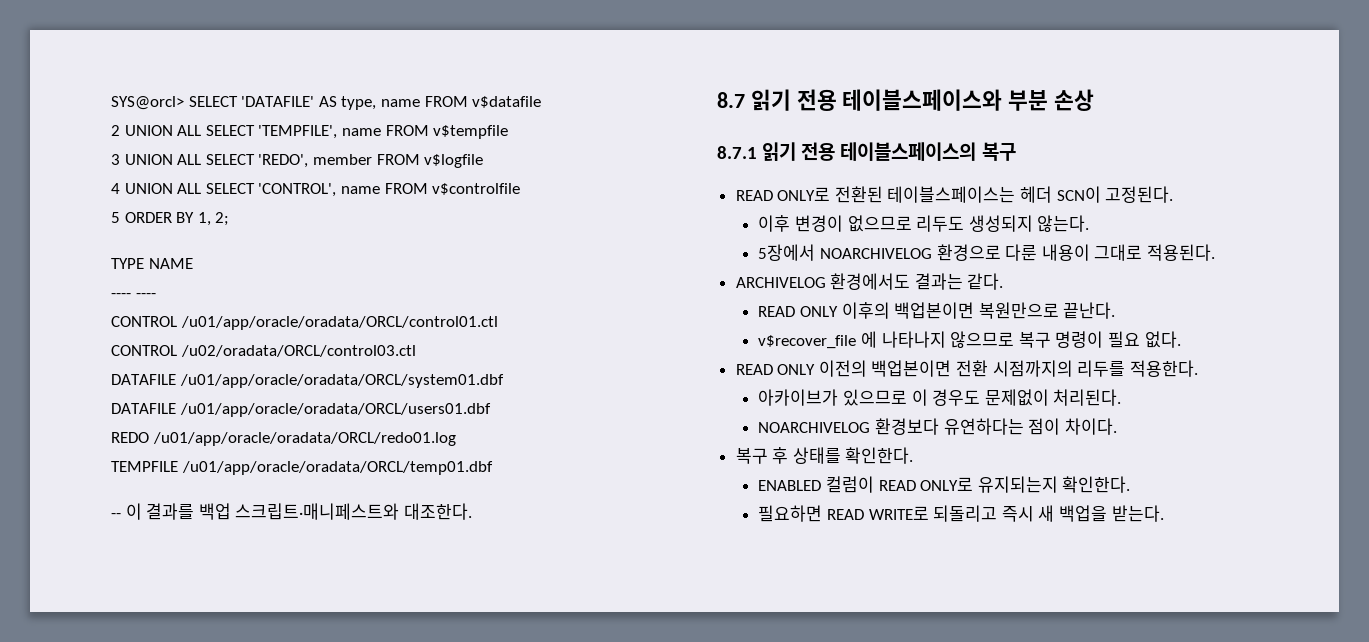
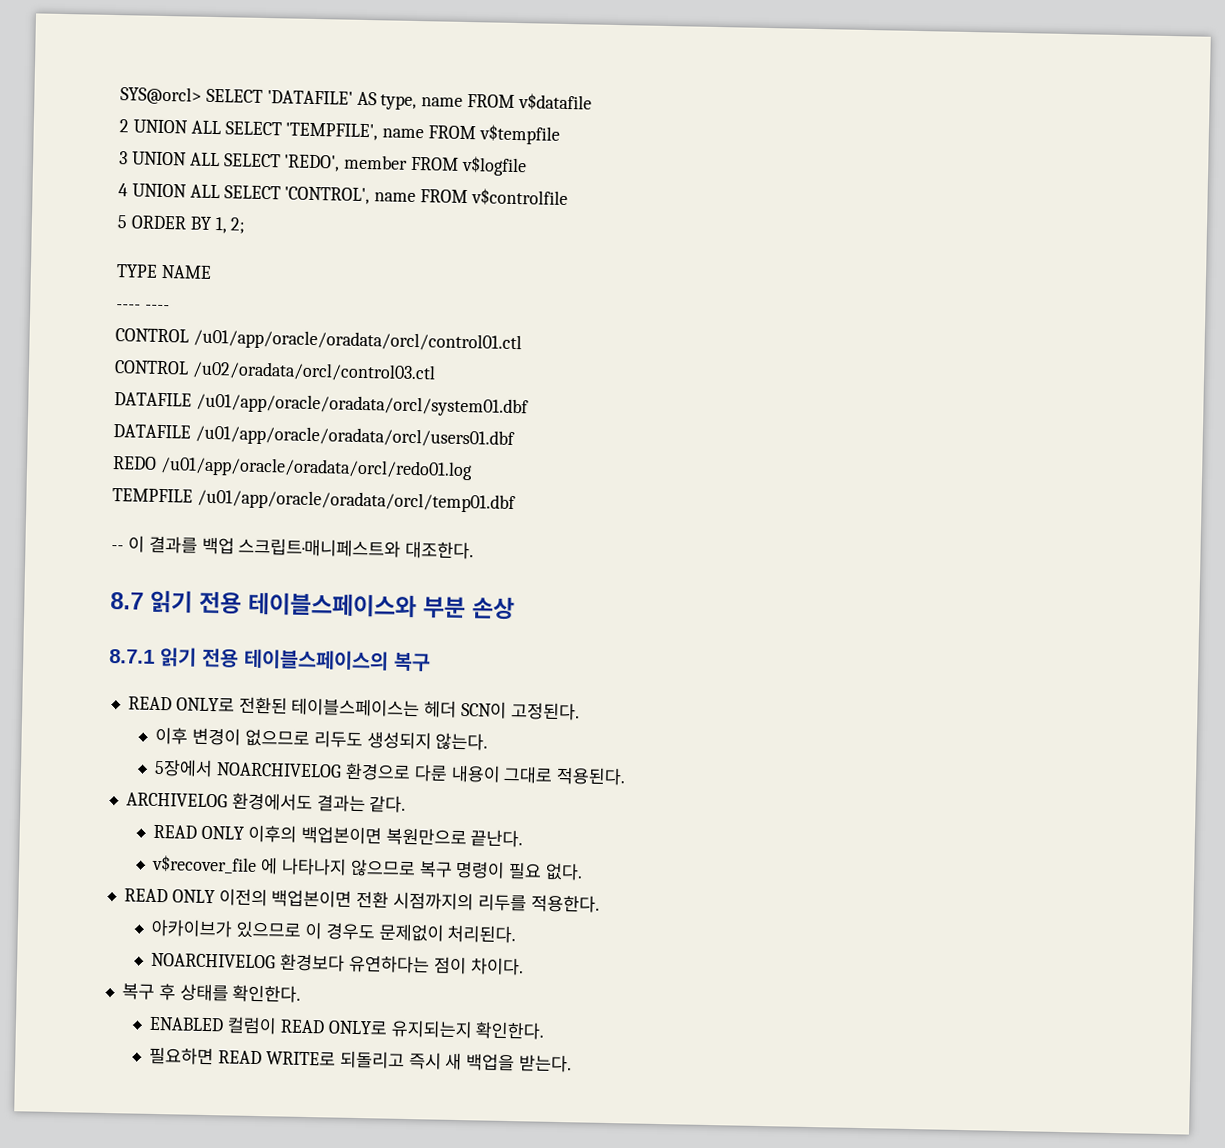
[180,316,498,330] [111,345,416,357] [111,374,504,388] [111,403,491,417] /u01/app/oracle/oradata/ORCL/control01.ctl // CONTROL /u02/oradata/ORCL/control03.ctl // DATAFILE /u01/app/oracle/oradata/ORCL/system01.dbf // DATAFILE /u01/app/oracle/oradata/ORCL/users01.dbf -> [192,328,522,354] [114,360,436,383] [114,392,529,418] [113,424,515,450] /u01/app/oracle/oradata/orcl/control01.ctl // CONTROL /u02/oradata/orcl/control03.ctl // DATAFILE /u01/app/oracle/oradata/orcl/system01.dbf // DATAFILE /u01/app/oracle/oradata/orcl/users01.dbf
[152,432,456,446] /u01/app/oracle/oradata/ORCL/redo01.log -> [159,455,473,481] /u01/app/oracle/oradata/orcl/redo01.log
[181,461,493,475] /u01/app/oracle/oradata/ORCL/temp01.dbf -> [196,488,516,514] /u01/app/oracle/oradata/orcl/temp01.dbf

